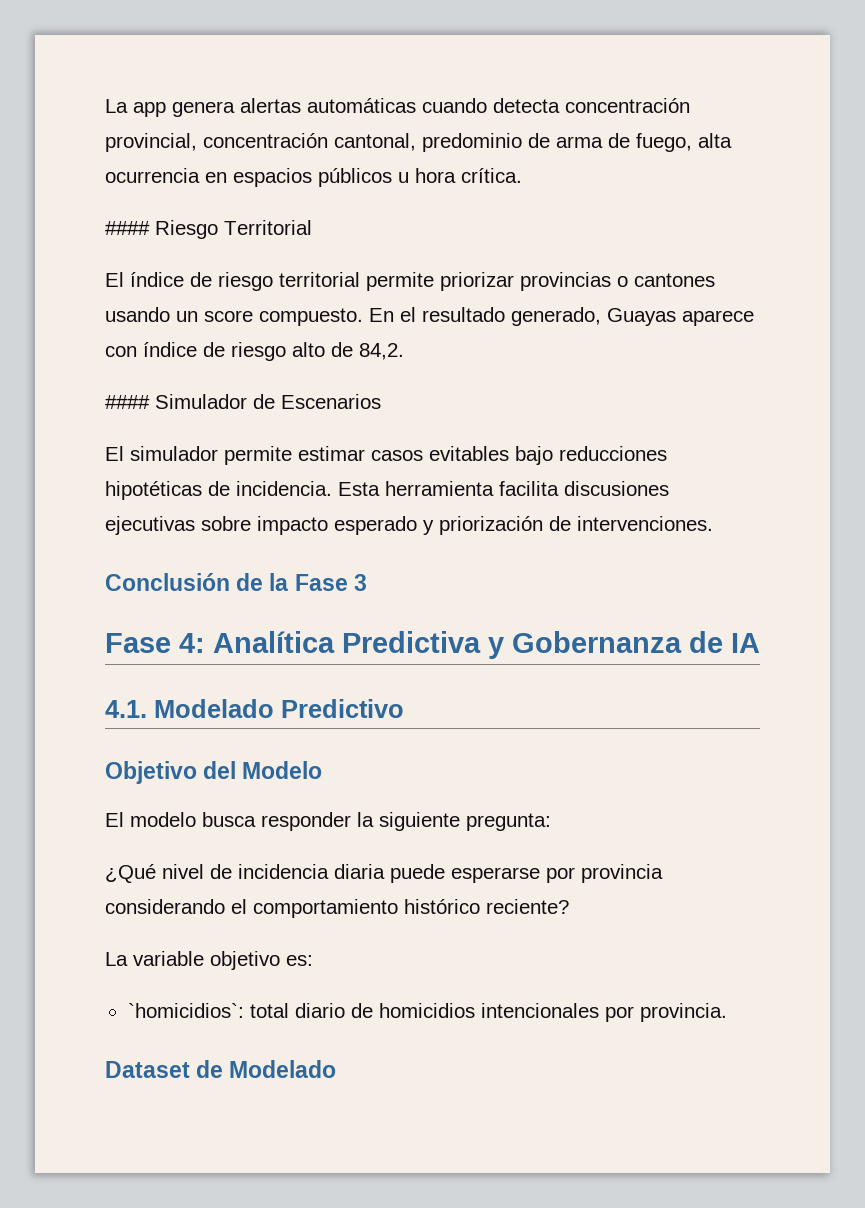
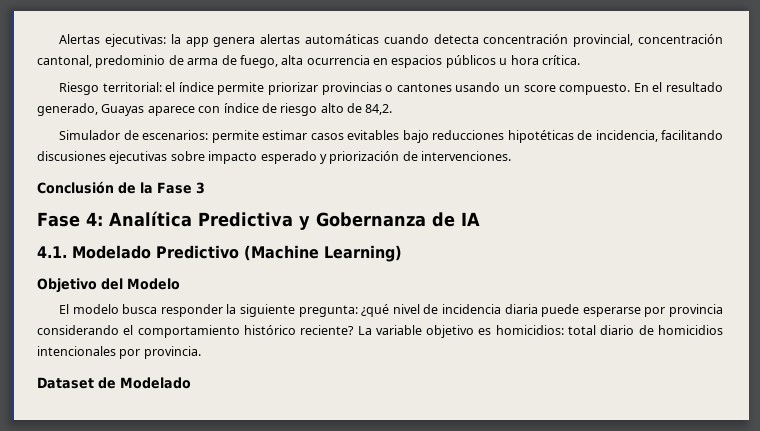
[105,99,128,113] La -> [59,34,181,47] Alertas ejecutivas: la
[105,220,312,239] [105,272,360,291] #### Riesgo Territorial // El índice de riesgo territorial -> [59,82,214,95] Riesgo territorial: el índice
[105,395,150,409] #### -> (393, 109) none
[281,394,381,409] [105,446,218,461] Escenarios // El simulador -> [142,130,209,140] escenarios:
[236,481,559,496] incidencia. Esta herramienta facilita -> [595,130,723,142] incidencia, facilitando
(404, 708) none -> [244,245,402,262] (Machine Learning)
[105,864,156,883] // ¿Qué -> [361,304,390,317] ¿qué
(569, 906) // -> (355, 330) none
[286,955,313,966] [127,1003,244,1018] es: // `homicidios`: -> [478,325,564,335] es homicidios:

